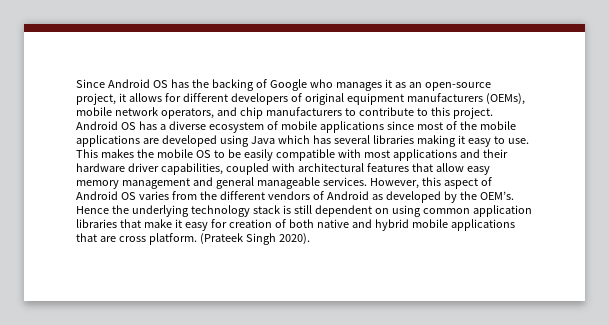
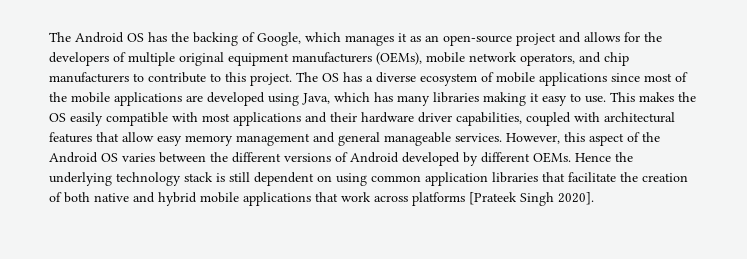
[76,79,105,88] Since -> [49,32,71,42] The
[269,79,333,91] Google who -> [257,32,341,46] Google, which
[76,93,126,105] project, it -> [516,32,581,46] project and
[182,93,228,102] different -> [644,32,662,42] the
(302, 97) none -> [128,52,175,66] multiple
[76,121,118,130] Android -> [296,72,318,82] The
[250,136,275,144] Java -> [302,93,330,105] Java,
[333,135,370,144] several -> [397,95,430,106] many
[156,149,241,158] mobile OS to be -> [49,113,66,122] OS
(492, 181) none -> [642,132,660,142] the
[171,191,197,200] from -> [159,152,206,163] between
[267,191,383,200] vendors of Android as -> [284,152,399,163] versions of Android
[459,191,514,200] the OEM’s. -> [481,152,571,163] different OEMs.
[143,219,227,231] make it easy for -> [568,172,638,182] facilitate the
[99,233,310,245] are cross platform. (Prateek Singh 2020). -> [341,192,594,206] work across platforms [Prateek Singh 2020].

